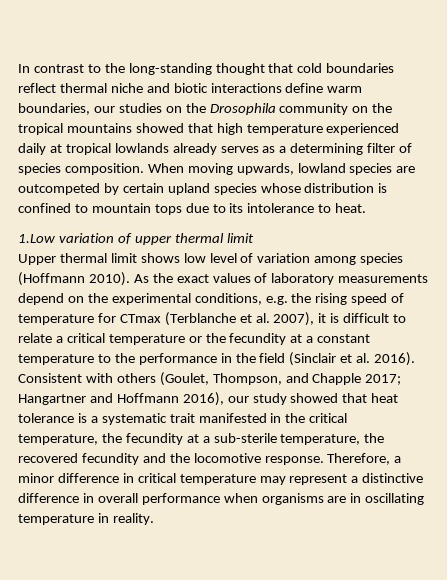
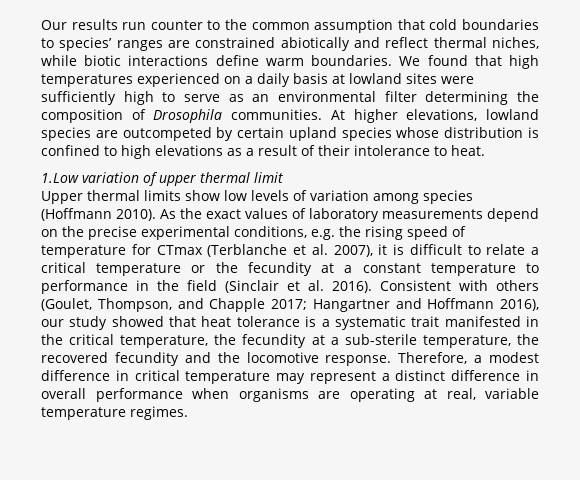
[18,63,395,75] [18,83,363,93] [18,103,393,115] [18,123,400,135] [18,143,413,155] [18,163,294,175] In contrast to the long-standing thought that cold boundaries reflect thermal niche and biotic interactions define warm boundaries, our studies on the Drosophila community on the tropical mountains showed that high temperature experienced daily at tropical lowlands already serves as a determining filter of species composition. When moving upwards, -> [41,19,539,33] [41,37,539,51] [41,55,539,69] [41,73,474,87] [41,91,539,105] [41,109,478,123] Our results run counter to the common assumption that cold boundaries to species’ ranges are constrained abiotically and reflect thermal niches, while biotic interactions define warm boundaries. We found that high temperatures experienced on a daily basis at lowland sites were sufficiently high to serve as an environmental filter determining the composition of Drosophila communities. At higher elevations,
[91,203,244,215] mountain tops due to its -> [121,145,350,159] high elevations as a result of their
[110,253,237,263] limit shows low level -> [144,190,289,201] limits show low levels
(108, 298) none -> [88,226,137,240] precise
[114,353,135,363] the -> (539, 268) none
[18,473,54,483] minor -> [489,352,539,363] modest
[362,473,424,483] distinctive -> [395,370,446,381] distinct
[350,493,425,505] [18,513,154,525] in oscillating temperature in reality. -> [349,388,539,402] [41,406,188,420] operating at real, variable temperature regimes.

